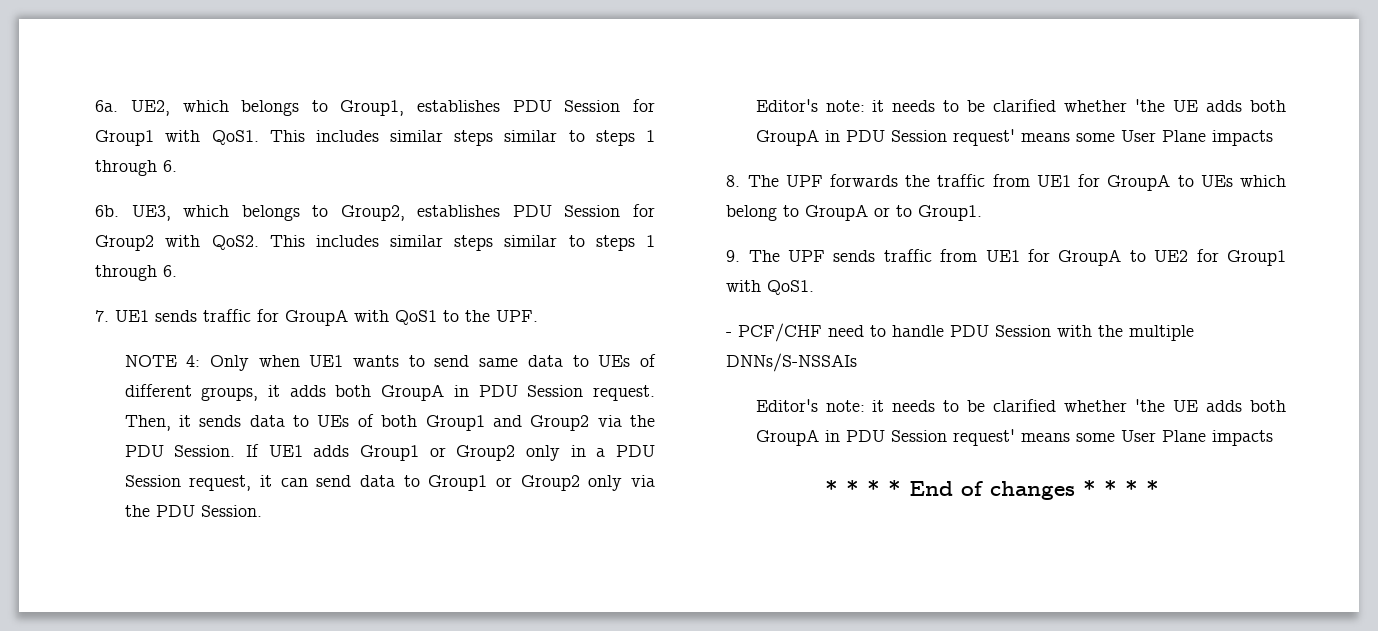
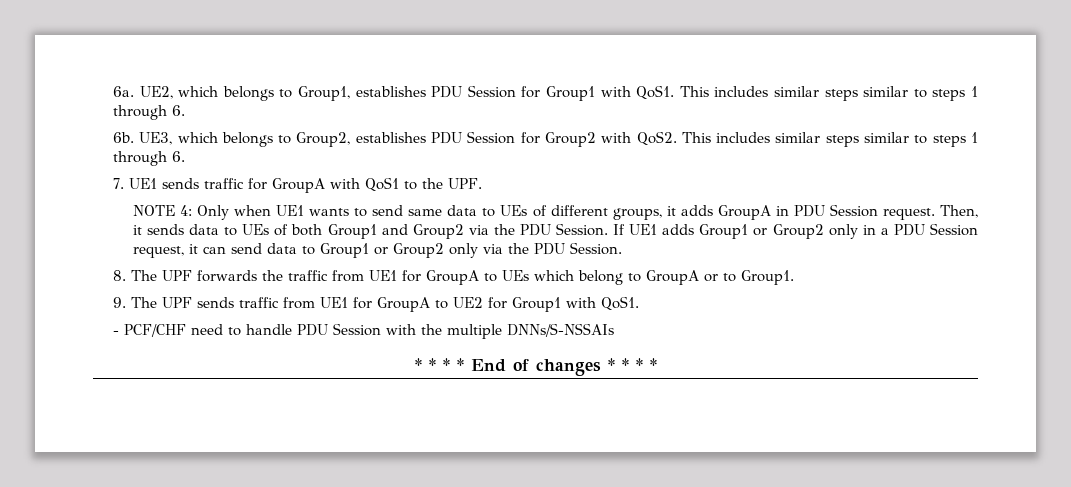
[335,385,372,397] both -> (713, 210) none
[755,99,1286,112] [755,129,1273,146] // Editor's note: it needs to be clarified whether 'the UE adds both GroupA in PDU Session request' means some User Plane impacts -> (622, 248) none
[755,399,1286,412] [755,429,1273,446] // Editor's note: it needs to be clarified whether 'the UE adds both GroupA in PDU Session request' means some User Plane impacts -> (614, 330) none

